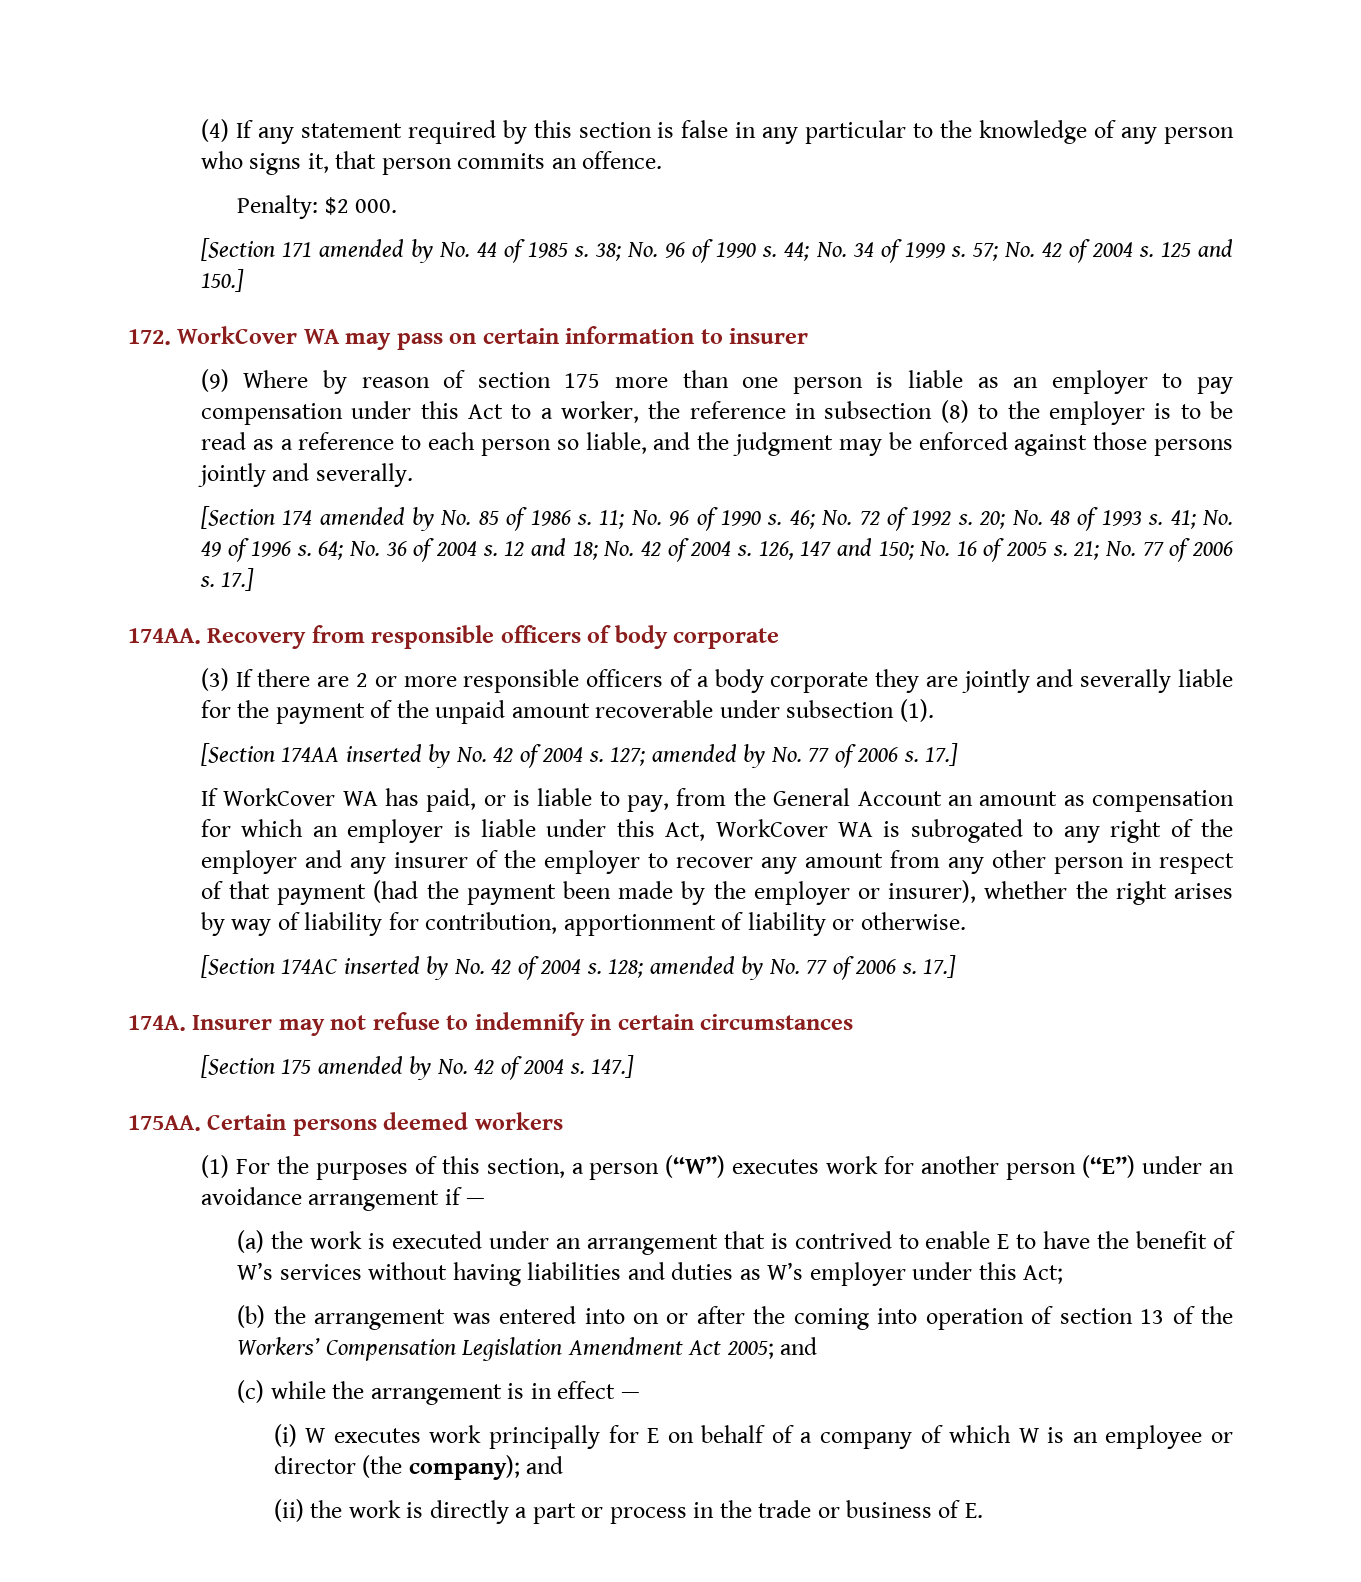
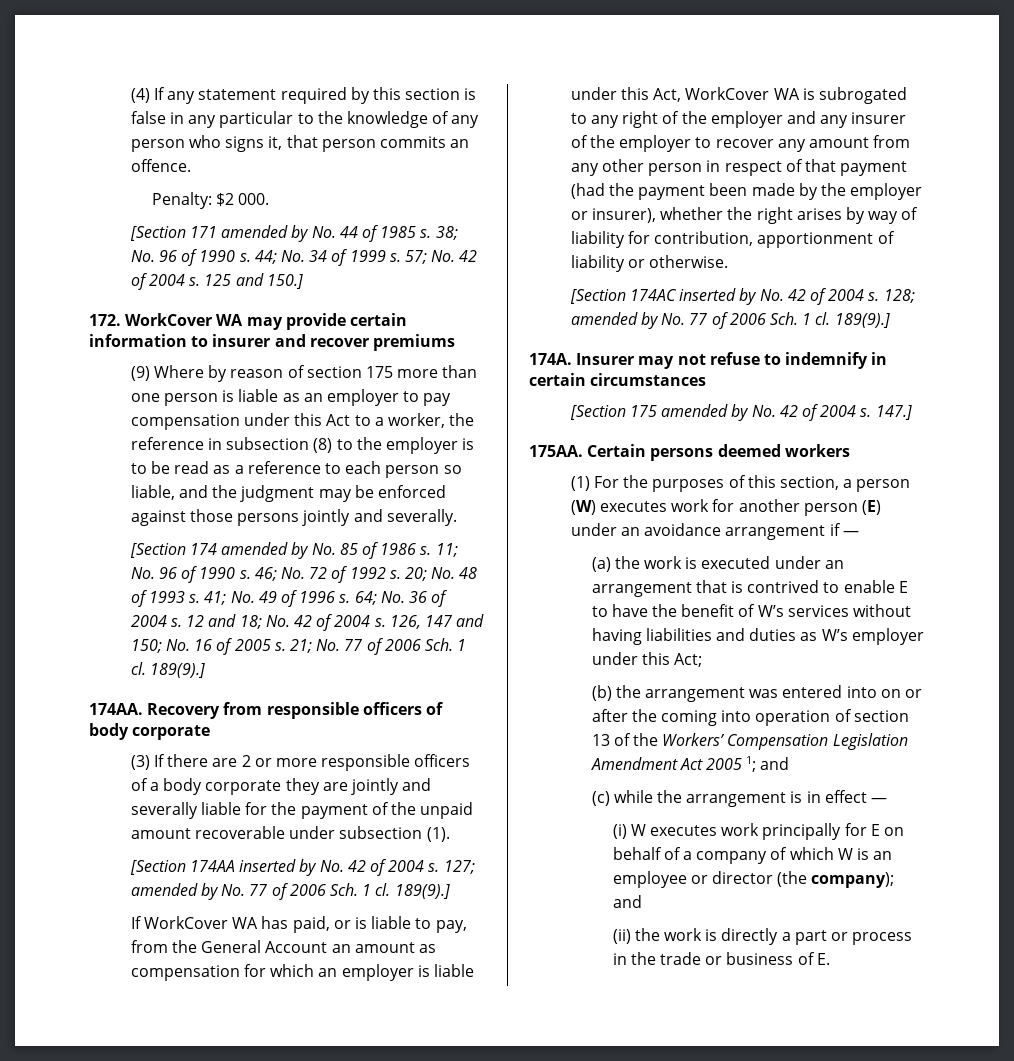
[396,333,477,350] pass on -> [285,313,346,330] provide
(809, 336) none -> [274,334,455,351] and recover premiums
[199,568,255,591] s. 17.] -> [424,638,467,651] [130,662,206,678] Sch. 1 cl. 189(9).]
[903,743,959,766] s. 17.] -> [329,883,450,899] Sch. 1 cl. 189(9).]
[901,955,957,978] s. 17.] -> [769,312,890,328] Sch. 1 cl. 189(9).]
[665,1155,726,1178] (“W”) -> [570,500,596,515] (W)
[1082,1155,1136,1178] (“E”) -> [861,500,881,515] (E)
[726,1341,774,1359] 2005; -> [706,756,757,772] 2005 1;

